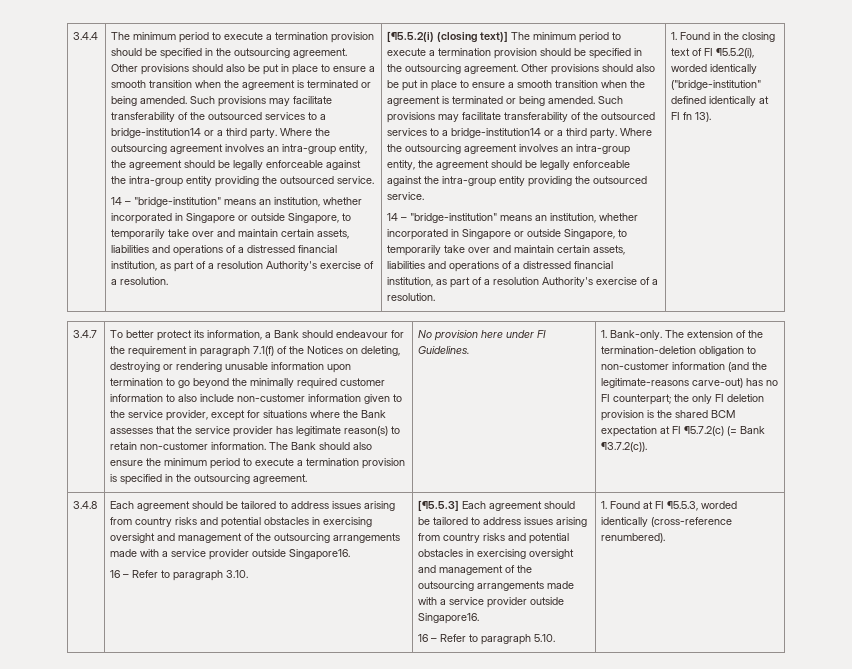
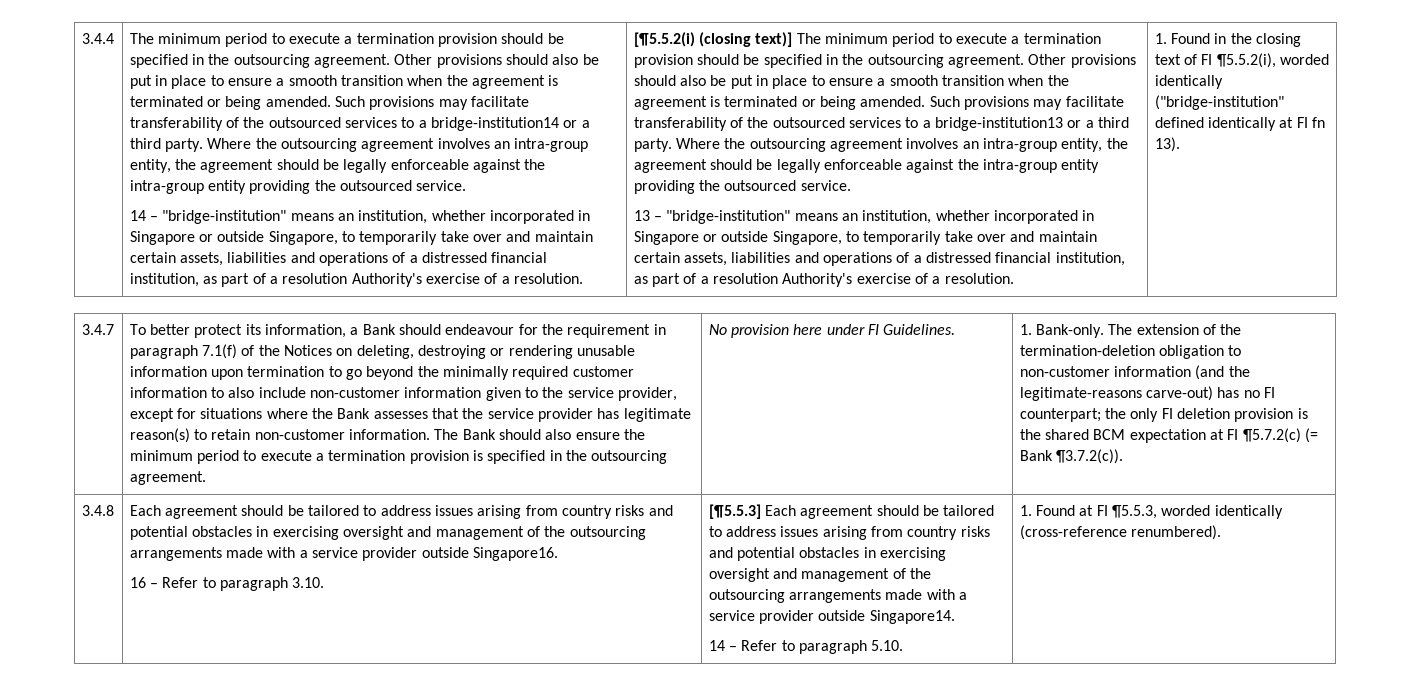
[451,128,542,138] bridge-institution14 -> [935,117,1064,131] bridge-institution13
[387,213,399,221] 14 -> [633,210,650,221] 13
[418,613,480,624] [418,634,429,642] Singapore16. // 16 -> [869,610,955,624] [708,640,725,651] Singapore14. // 14

